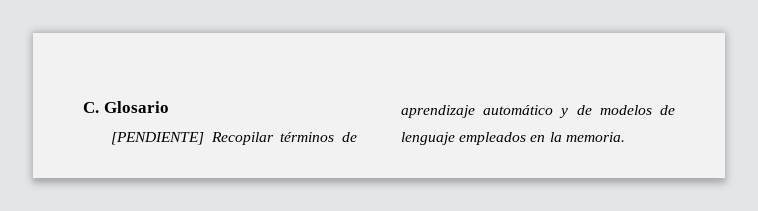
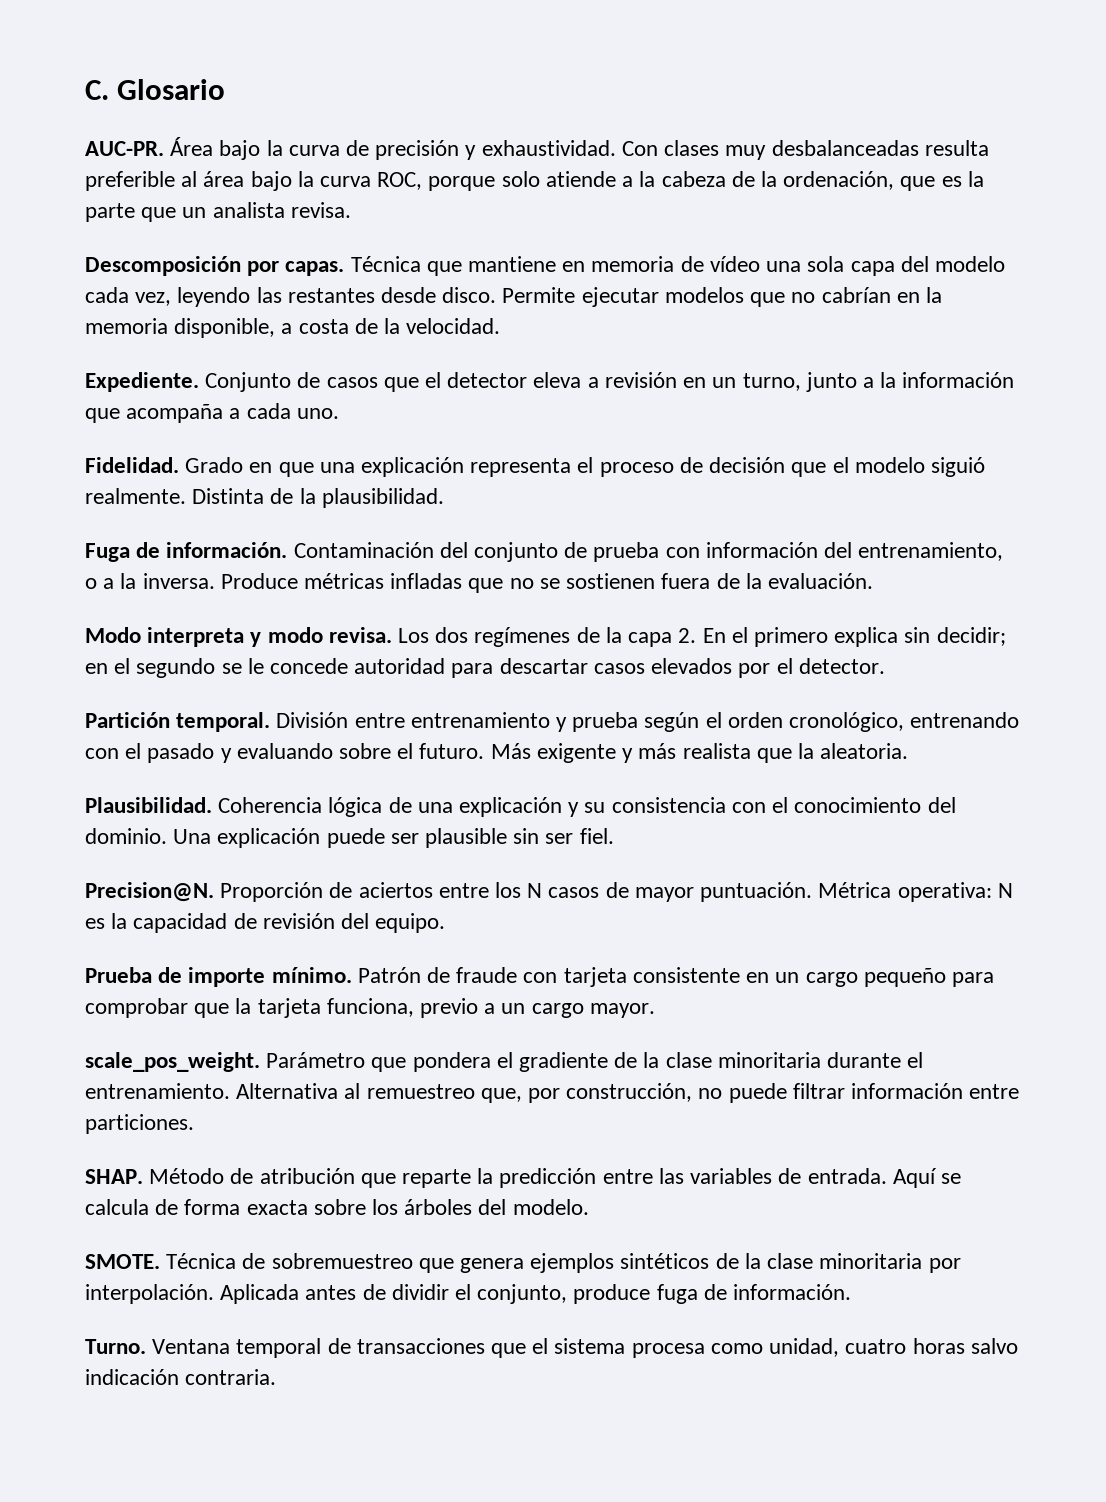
[110,132,357,145] [401,105,675,118] [401,132,625,145] [PENDIENTE] Recopilar términos de aprendizaje automático y de modelos de lenguaje empleados en la memoria. -> [85,137,989,160] [85,171,984,191] [85,202,351,222] [85,256,1005,276] [85,287,942,307] [85,318,501,338] [85,372,1015,392] [85,403,339,423] [85,457,985,477] [85,488,444,508] [85,542,1004,562] [85,573,873,593] [85,627,1006,647] [85,658,885,678] [85,712,1020,732] [85,743,909,763] [85,797,956,817] [85,828,614,848] [85,882,1013,902] [85,913,446,933] [85,967,994,987] [85,998,655,1018] [85,1052,924,1072] [85,1083,1020,1103] [85,1114,194,1134] [85,1168,961,1188] [85,1199,589,1215] [85,1253,961,1273] [85,1284,852,1304] [85,1338,1018,1358] [85,1369,277,1385] AUC-PR. Área bajo la curva de precisión y exhaustividad. Con clases muy desbalanceadas resulta preferible al área bajo la curva ROC, porque solo atiende a la cabeza de la ordenación, que es la parte que un analista revisa. // Descomposición por capas. Técnica que mantiene en memoria de vídeo una sola capa del modelo cada vez, leyendo las restantes desde disco. Permite ejecutar modelos que no cabrían en la memoria disponible, a costa de la velocidad. // Expediente. Conjunto de casos que el detector eleva a revisión en un turno, junto a la información que acompaña a cada uno. // Fidelidad. Grado en que una explicación representa el proceso de decisión que el modelo siguió realmente. Distinta de la plausibilidad. // Fuga de información. Contaminación del conjunto de prueba con información del entrenamiento, o a la inversa. Produce métricas infladas que no se sostienen fuera de la evaluación. // Modo interpreta y modo revisa. Los dos regímenes de la capa 2. En el primero explica sin decidir; en el segundo se le concede autoridad para descartar casos elevados por el detector. // Partición temporal. División entre entrenamiento y prueba según el orden cronológico, entrenando con el pasado y evaluando sobre el futuro. Más exigente y más realista que la aleatoria. // Plausibilidad. Coherencia lógica de una explicación y su consistencia con el conocimiento del dominio. Una explicación puede ser plausible sin ser fiel. // Precision@N. Proporción de aciertos entre los N casos de mayor puntuación. Métrica operativa: N es la capacidad de revisión del equipo. // Prueba de importe mínimo. Patrón de fraude con tarjeta consistente en un cargo pequeño para comprobar que la tarjeta funciona, previo a un cargo mayor. // scale_pos_weight. Parámetro que pondera el gradiente de la clase minoritaria durante el entrenamiento. Alternativa al remuestreo que, por construcción, no puede filtrar información entre particiones. // SHAP. Método de atribución que reparte la predicción entre las variables de entrada. Aquí se calcula de forma exacta sobre los árboles del modelo. // SMOTE. Técnica de sobremuestreo que genera ejemplos sintéticos de la clase minoritaria por interpolación. Aplicada antes de dividir el conjunto, produce fuga de información. // Turno. Ventana temporal de transacciones que el sistema procesa como unidad, cuatro horas salvo indicación contraria.

